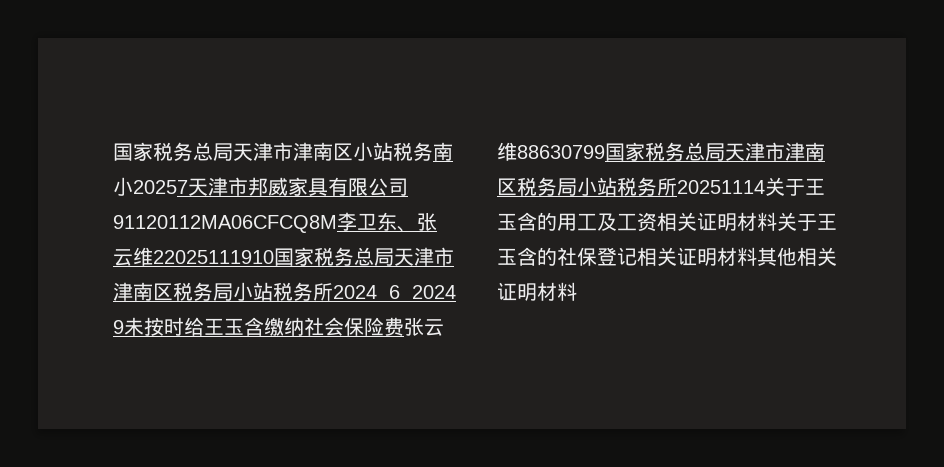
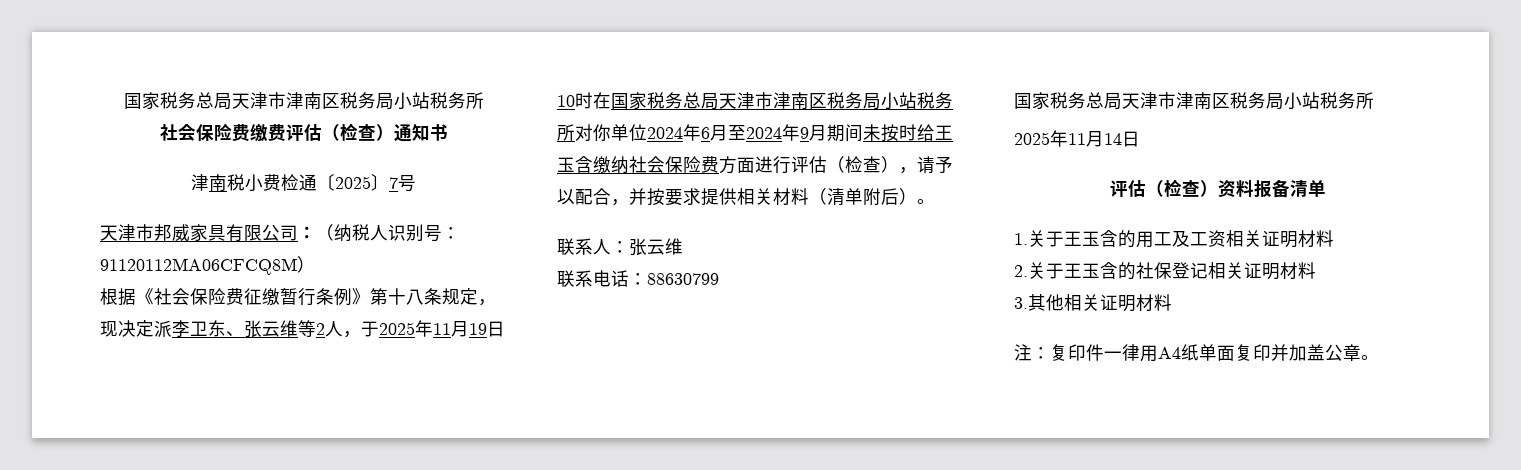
[113,142,453,161] [113,177,408,196] [113,212,437,233] [113,247,454,266] [113,282,456,301] [113,317,444,336] [497,142,605,161] 国家税务总局天津市津南区小站税务南小20257天津市邦威家具有限公司91120112MA06CFCQ8M李卫东、张云维22025111910国家税务总局天津市津南区税务局小站税务所2024 6 2024 9未按时给王玉含缴纳社会保险费张云维88630799 -> [123,92,484,110] [159,123,448,142] [191,174,416,192] [100,224,460,242] [100,256,315,275] [100,288,496,306] [100,320,505,338] [557,92,611,109] 国家税务总局天津市津南区税务局小站税务所 // 社会保险费缴费评估（检查）通知书 // 津南税小费检通〔2025〕7号 // 天津市邦威家具有限公司：（纳税人识别号：91120112MA06CFCQ8M） // 根据《社会保险费征缴暂行条例》第十八条规定，现决定派李卫东、张云维等2人，于2025年11月19日10时在
[677,180,765,194] 20251114 -> [575,124,953,142] [557,156,953,174] [557,188,935,206] [557,238,683,256] [557,270,719,287] [1014,92,1374,110] [1014,130,1140,147] [1109,179,1326,198] [1014,233,1028,245] 对你单位2024年6月至2024年9月期间未按时给王玉含缴纳社会保险费方面进行评估（检查），请予以配合，并按要求提供相关材料（清单附后）。 // 联系人：张云维 // 联系电话：88630799 // 国家税务总局天津市津南区税务局小站税务所 // 2025年11月14日 // 评估（检查）资料报备清单 // 1.
(777, 221) none -> [1014,265,1028,277] // 2.
(757, 256) none -> [1014,297,1028,309] // 3.
(577, 291) none -> [1014,344,1379,362] // 注：复印件一律用A4纸单面复印并加盖公章。

